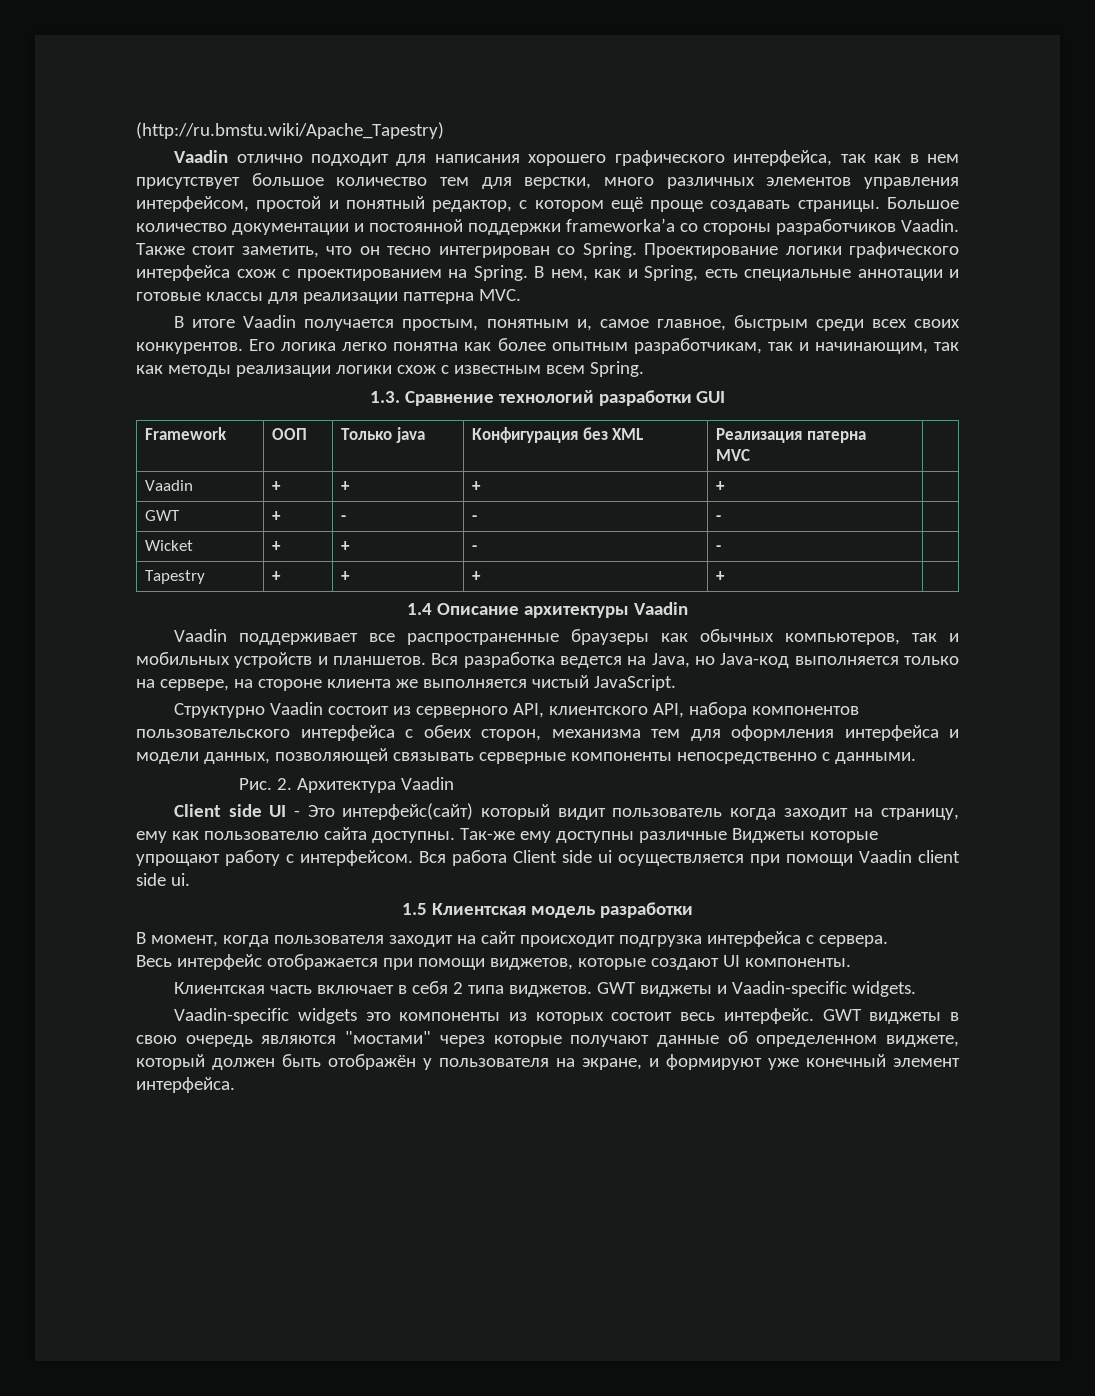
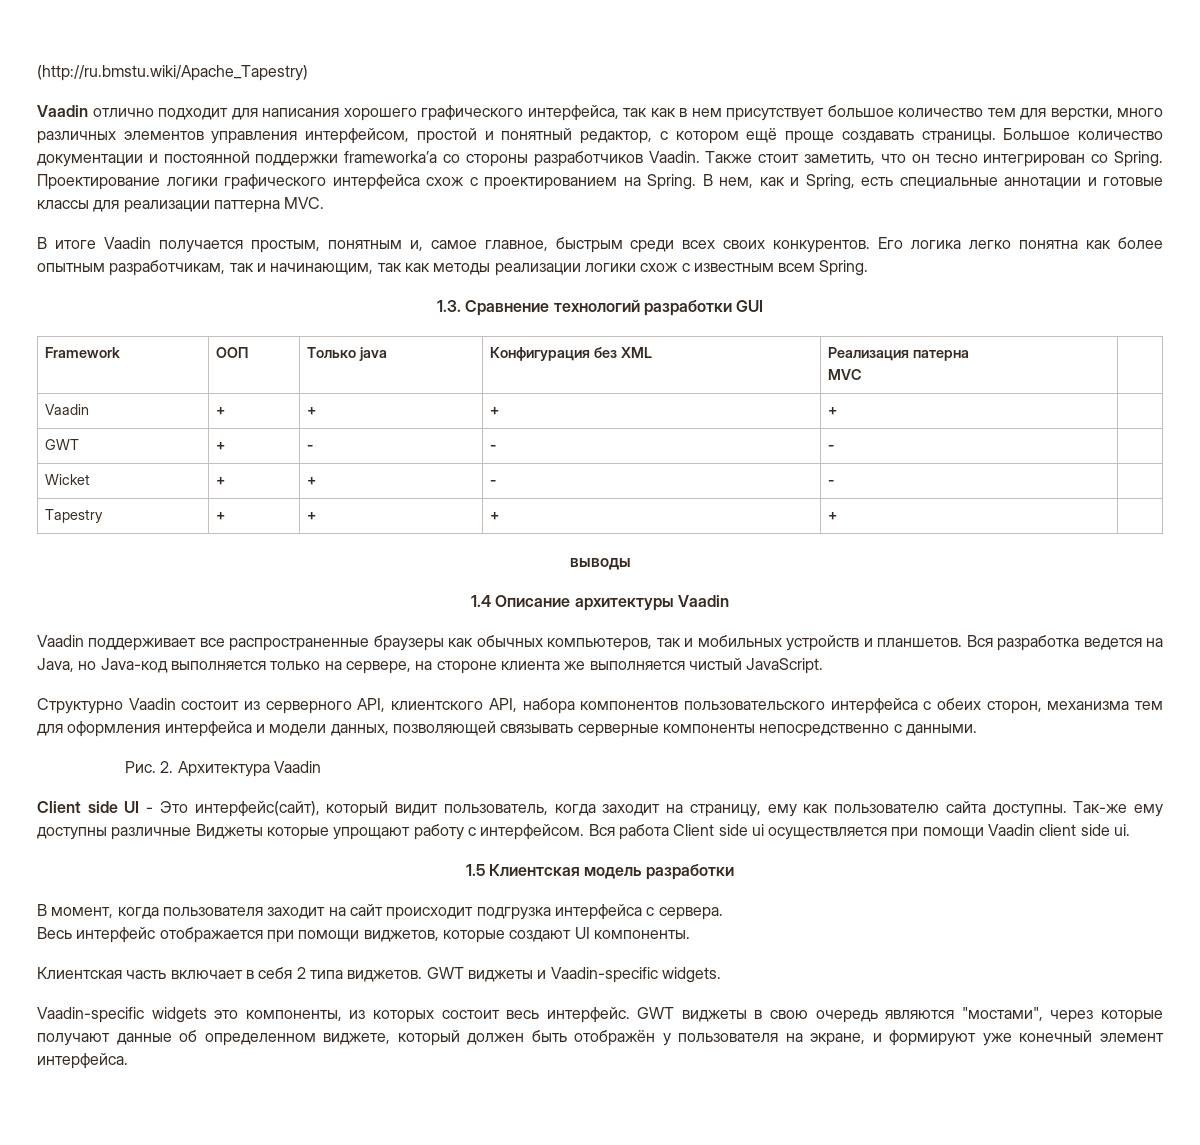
(726, 576) none -> [569,558,631,570] // выводы
[342,803,474,820] интерфейс(сайт) -> [194,801,320,817] интерфейс(сайт),
[612,808,723,817] пользователь -> [443,804,548,815] пользователь,
[399,1012,501,1021] компоненты -> [245,1010,342,1021] компоненты,
[345,1031,432,1044] "мостами" -> [961,1007,1043,1021] "мостами",

